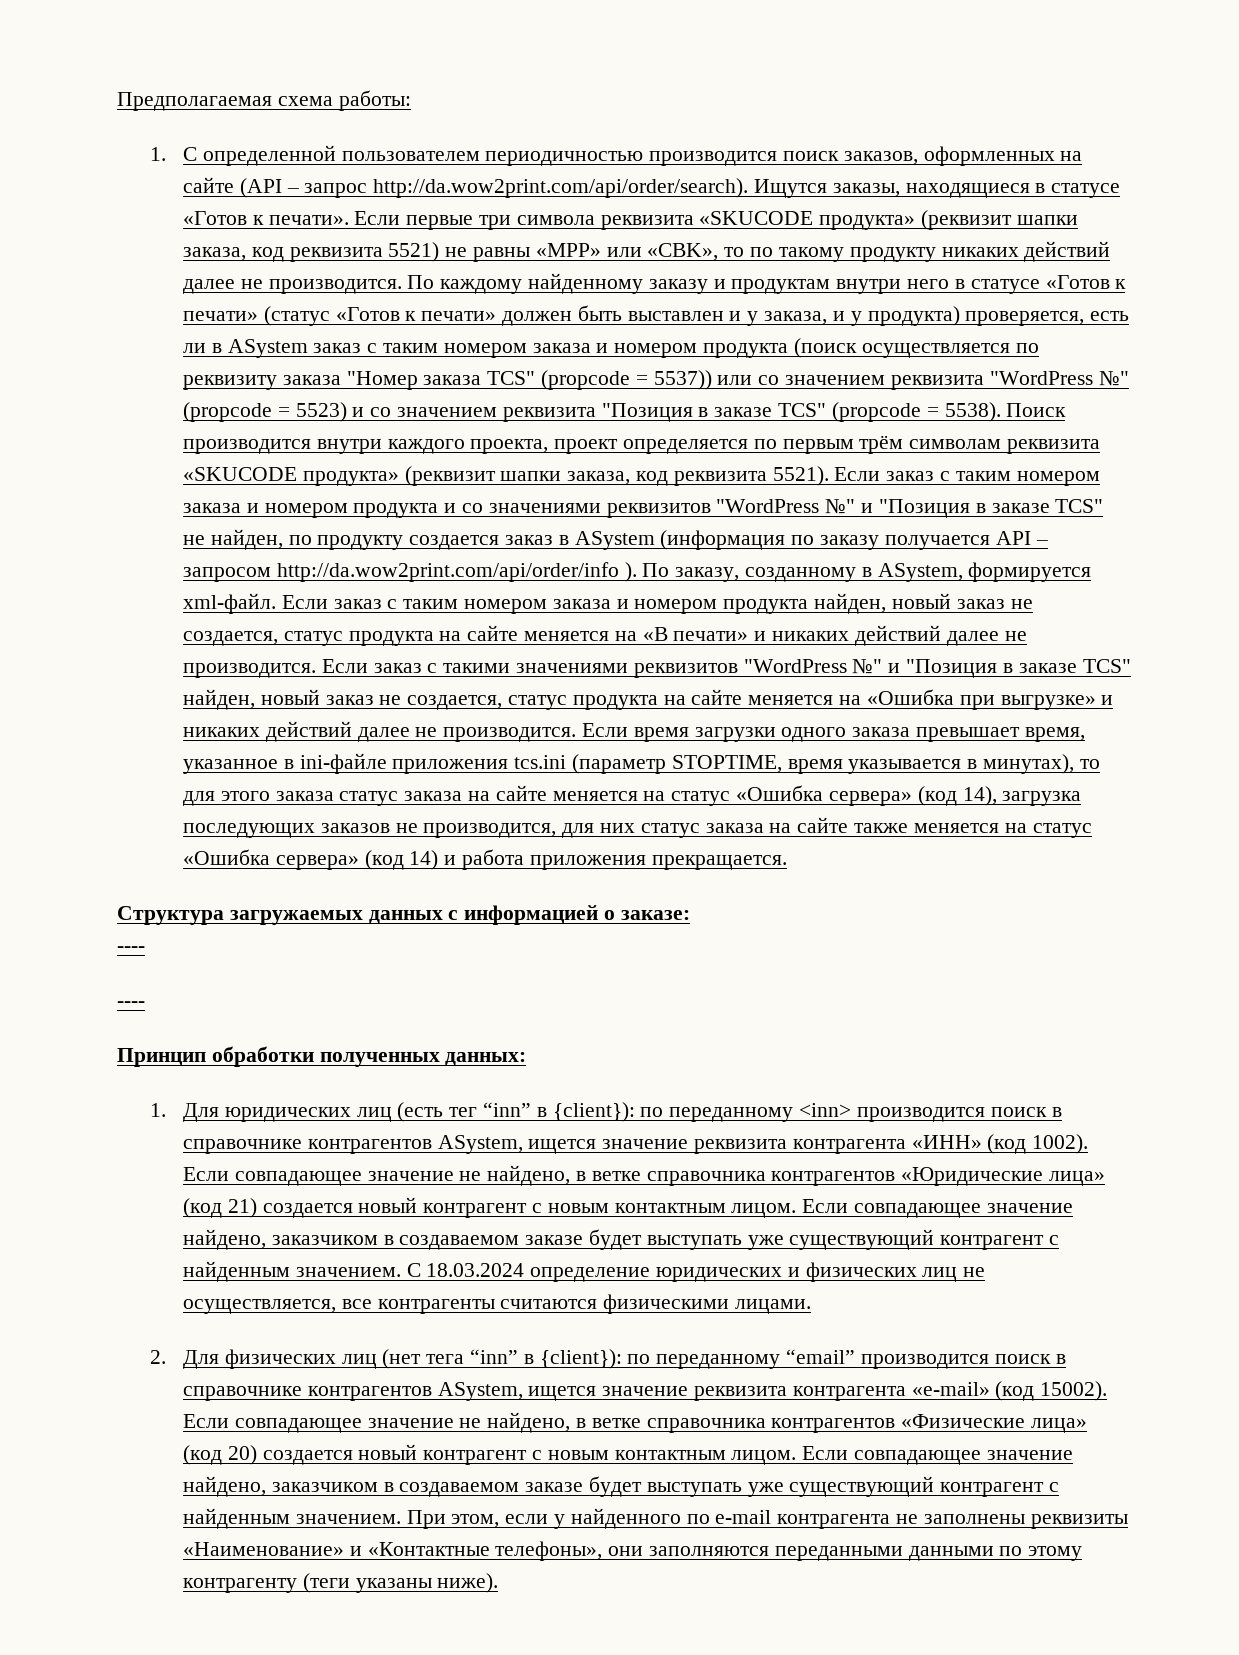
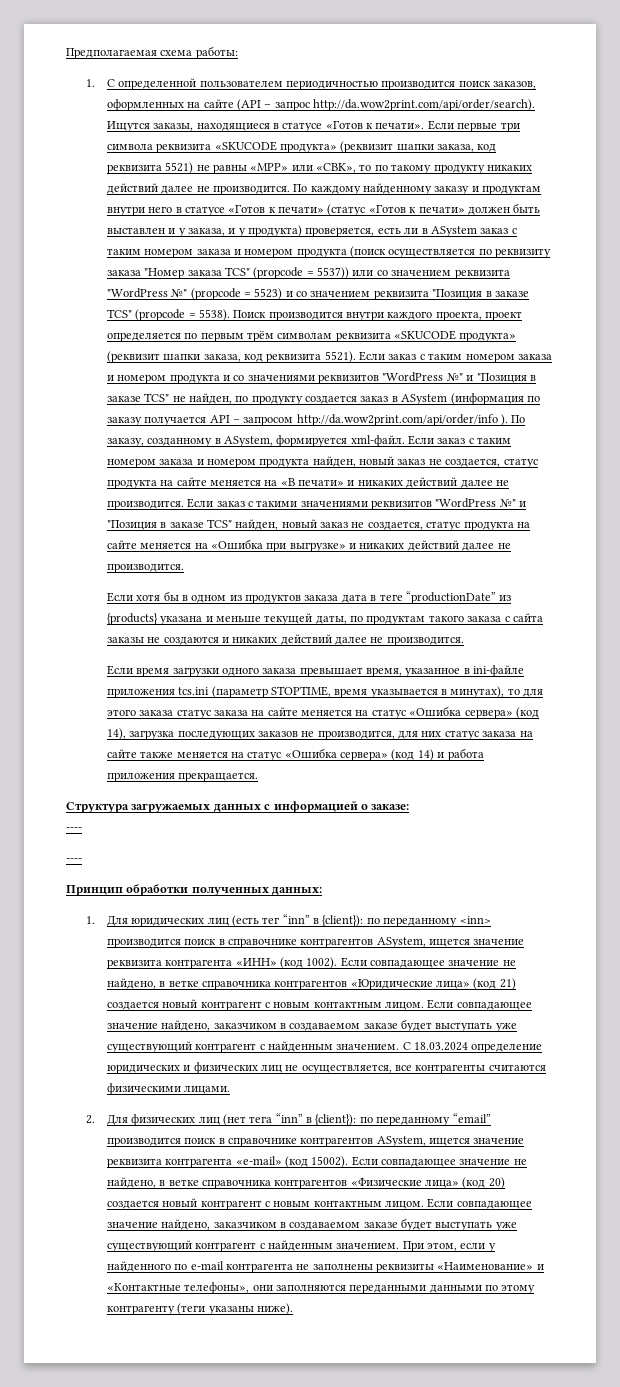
(577, 734) none -> [106,591,512,604] [106,613,543,625] [106,634,464,646] // Если хотя бы в одном из продуктов заказа дата в теге “productionDate” из {products} указана и меньше текущей даты, по продуктам такого заказа с сайта заказы не создаются и никаких действий далее не производится. //

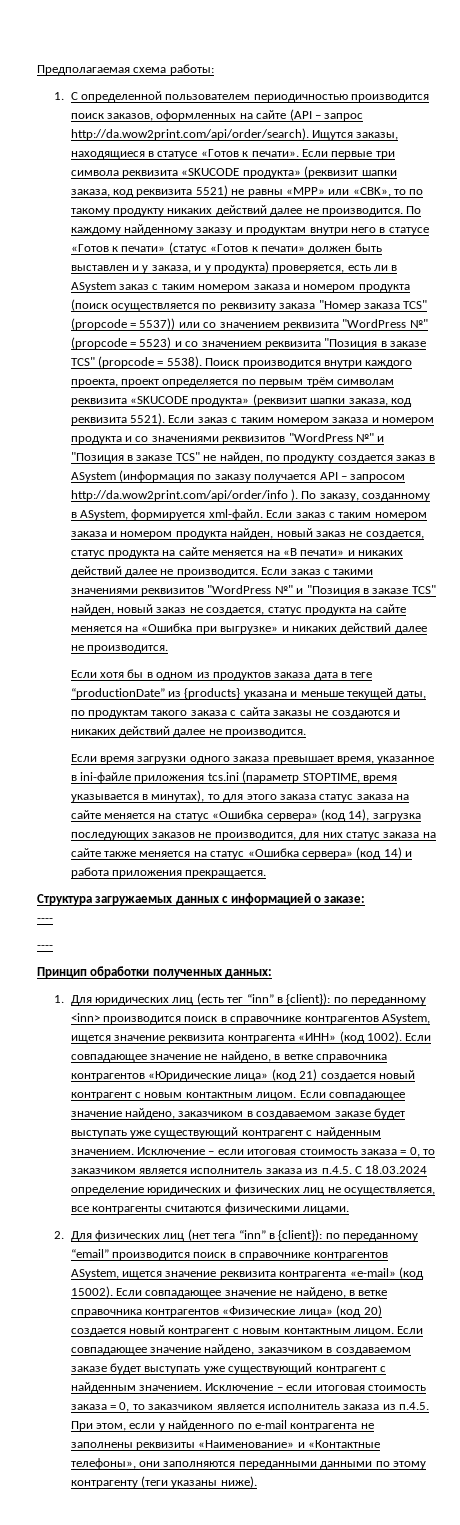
(400, 1047) none -> [137,1147,436,1157] [70,1166,352,1174] Исключение – если итоговая стоимость заказа = 0, то заказчиком является исполнитель заказа из п.4.5.
(400, 1246) none -> [205,1383,426,1391] [70,1402,430,1412] Исключение – если итоговая стоимость заказа = 0, то заказчиком является исполнитель заказа из п.4.5.

